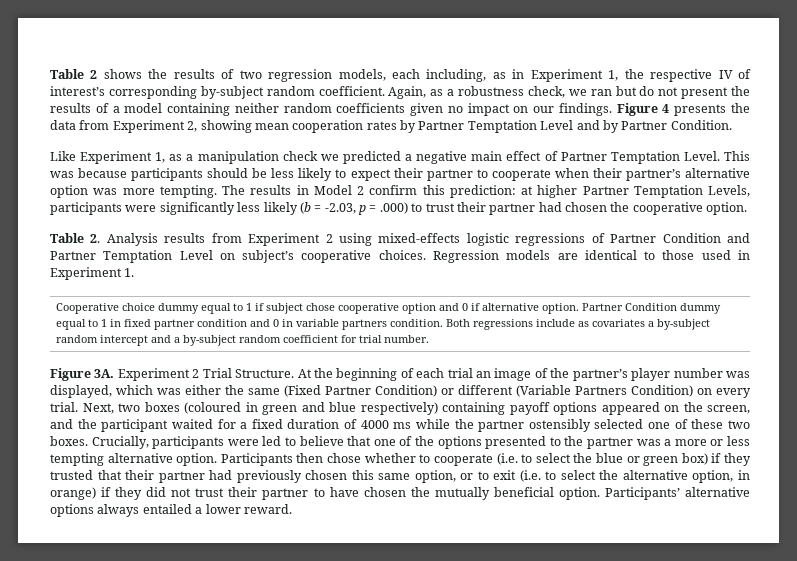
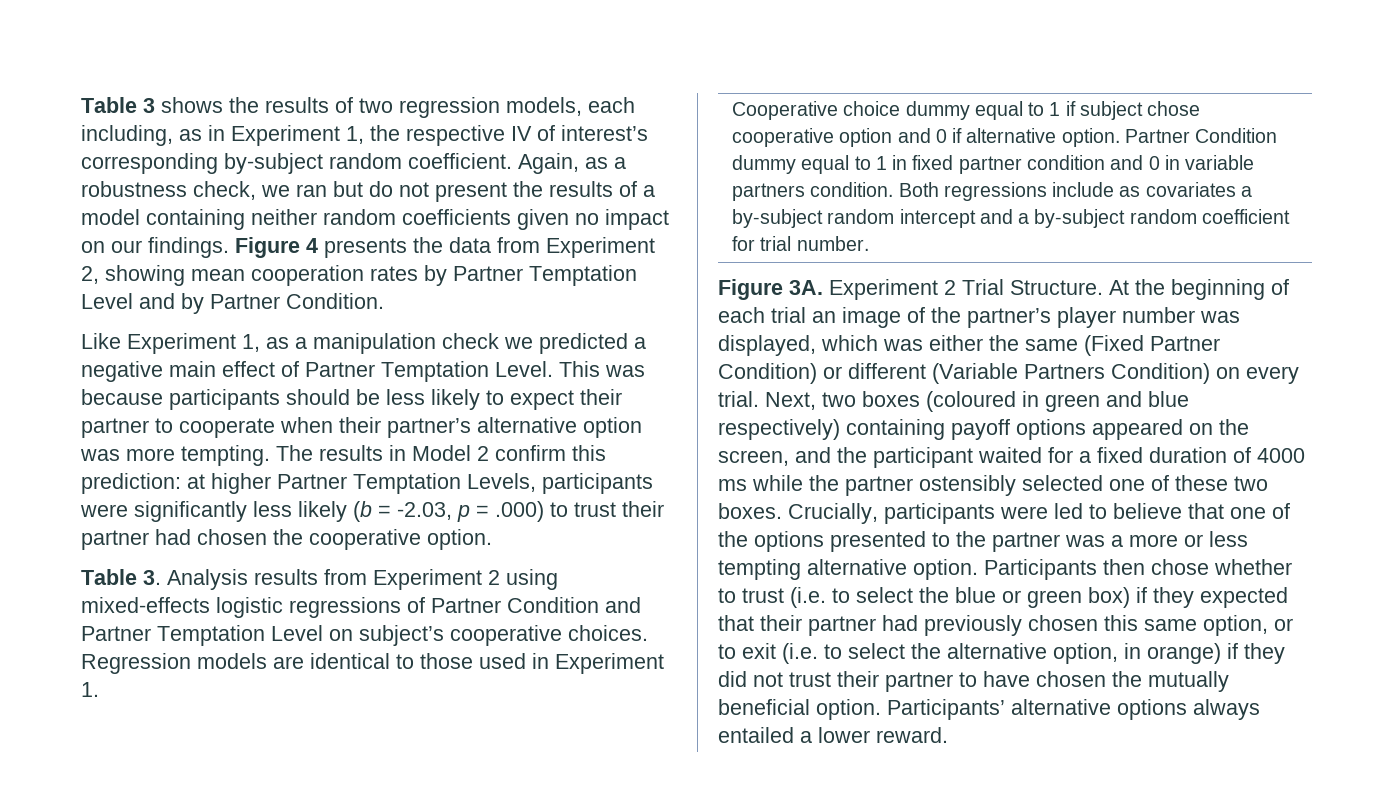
[50,69,98,79] Table 2 -> [81,97,155,113] Table 3
[90,234,101,243] 2. -> [143,570,161,585] 3.
[433,454,493,466] cooperate -> [742,588,784,603] trust
[50,470,93,480] trusted -> [1200,587,1288,608] expected

